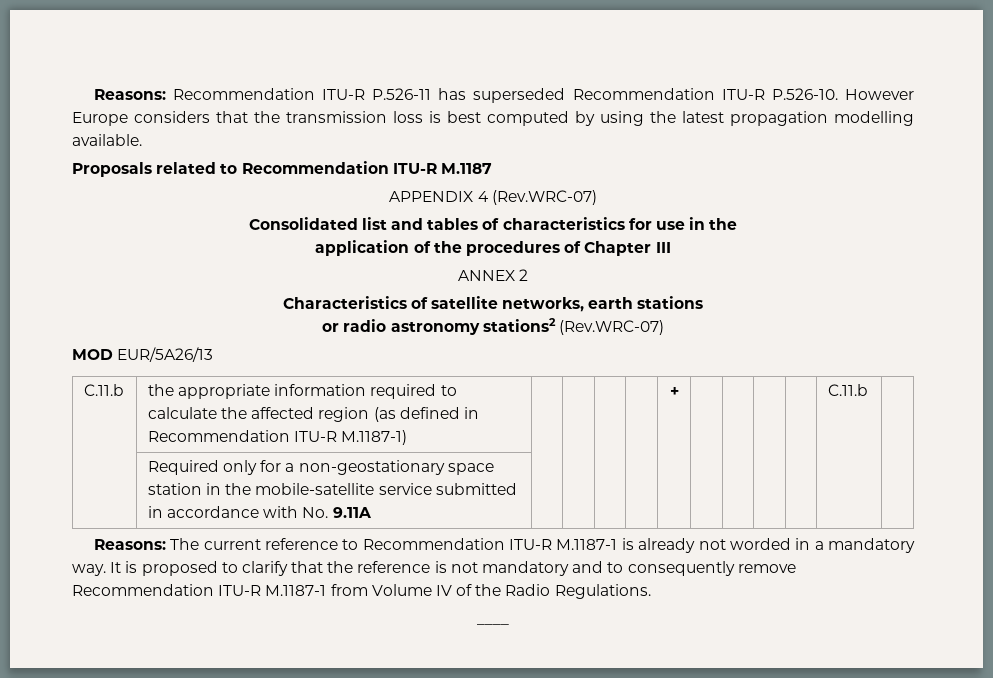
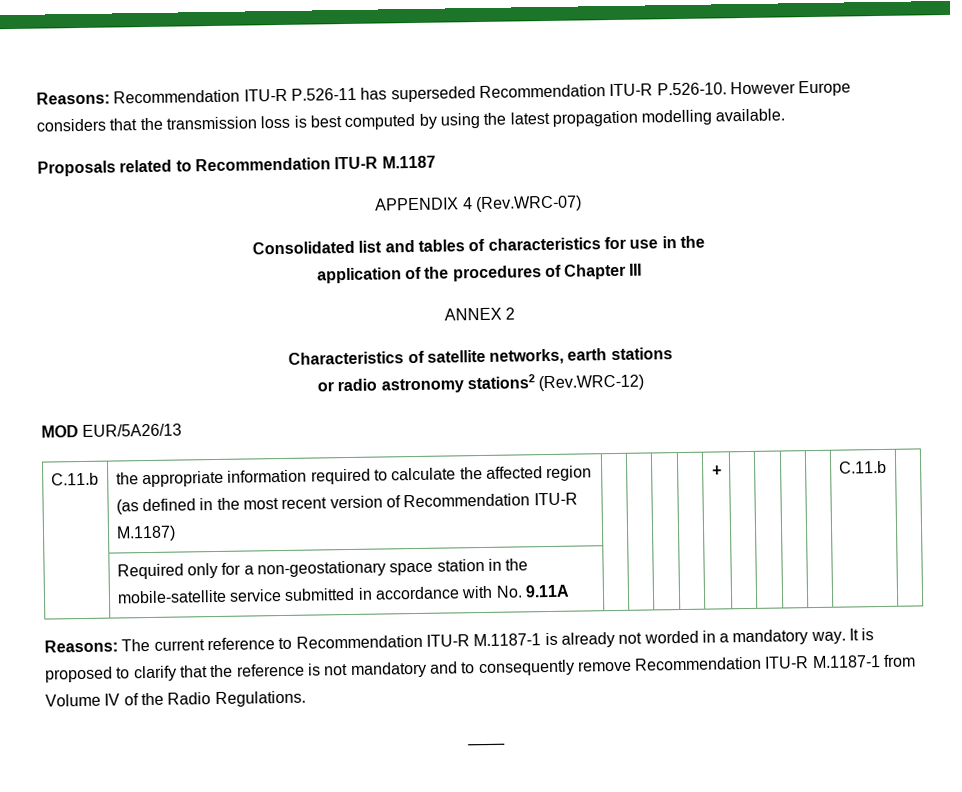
[558,320,664,335] (Rev.WRC-07) -> [538,374,645,392] (Rev.WRC-12)
[147,430,408,445] Recommendation ITU-R M.1187-1) -> [216,492,578,510] [115,525,176,542] the most recent version of Recommendation ITU-R M.1187)

